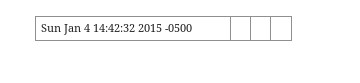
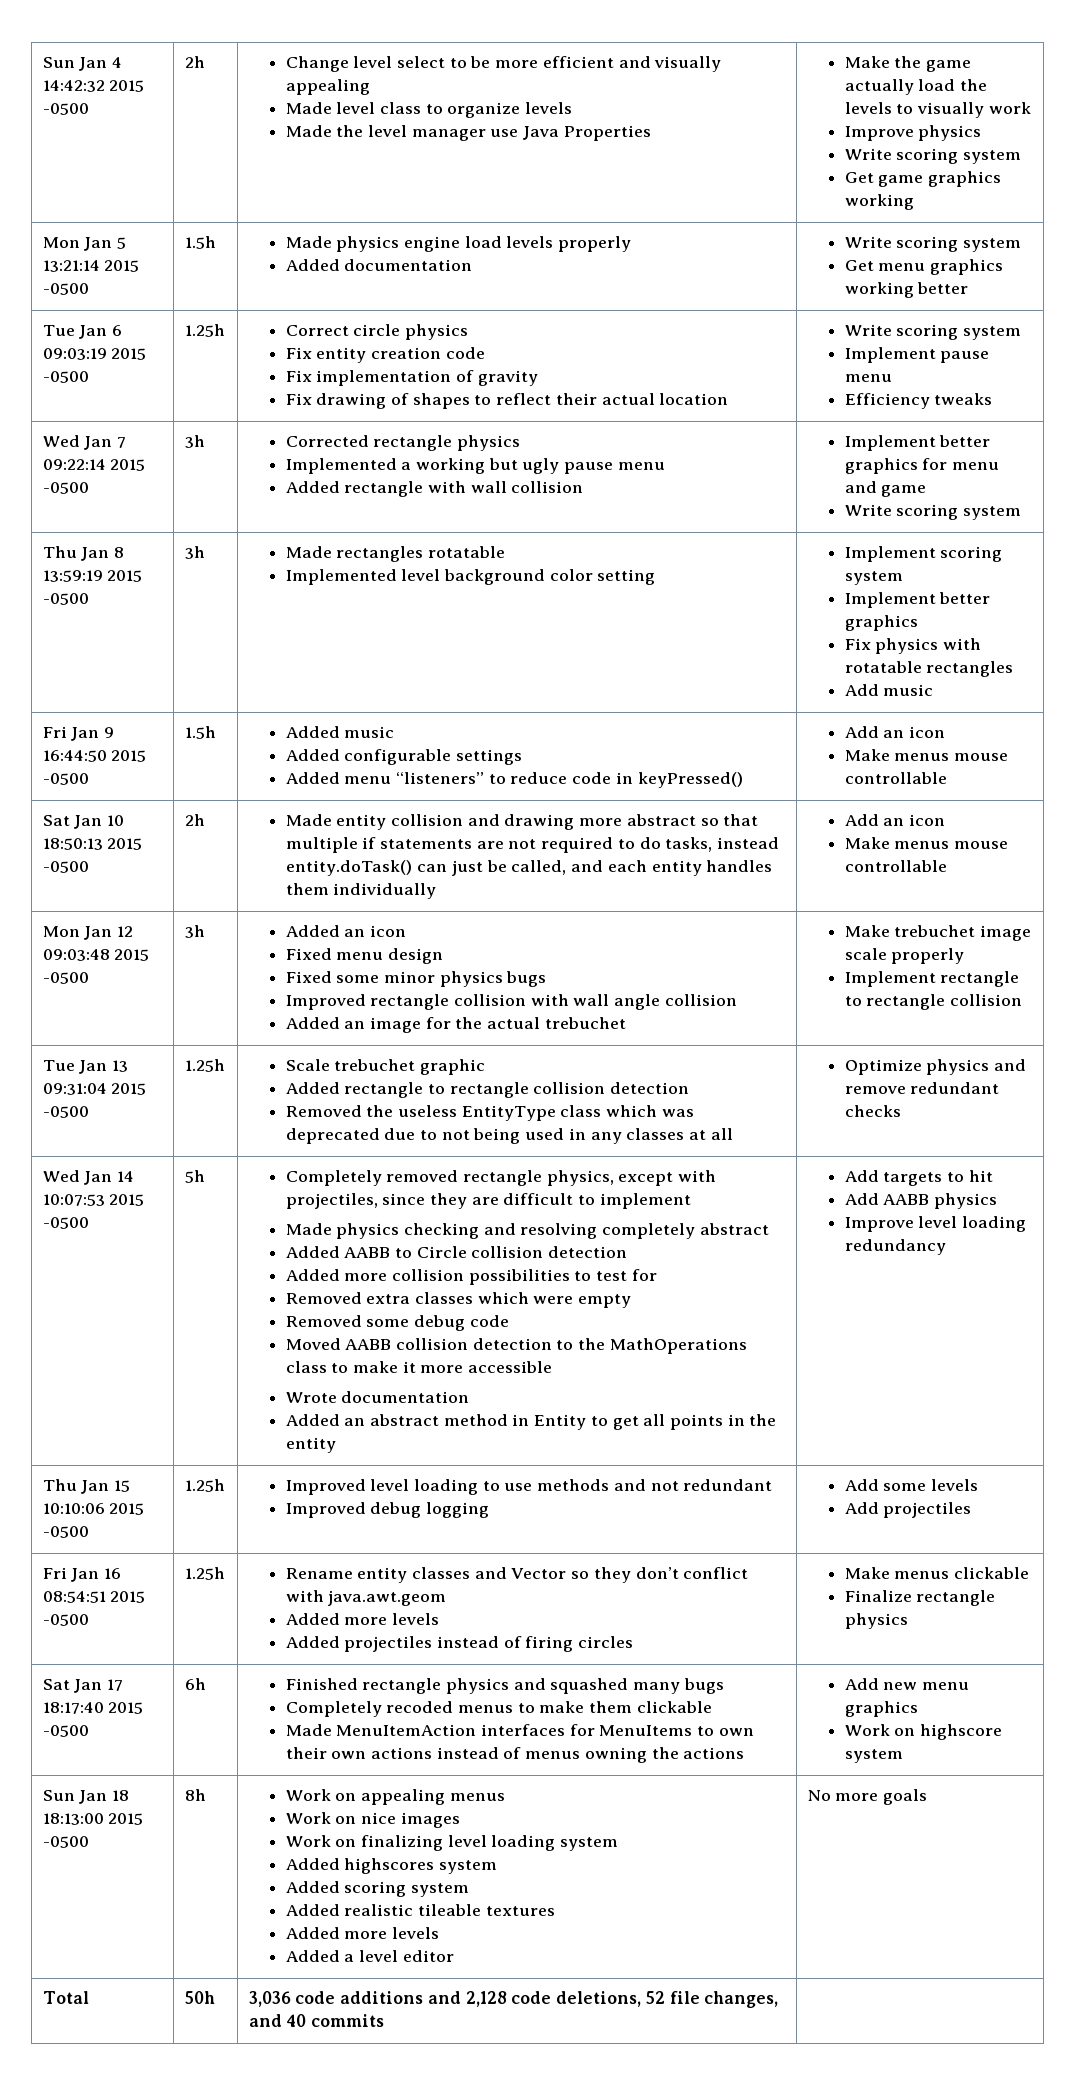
(192, 28) | -> [184,56,205,68] [285,56,722,72] [285,79,370,95] [285,102,573,118] [285,125,651,141] [844,56,971,72] [844,79,987,95] [844,102,1031,118] [844,125,982,141] [844,148,1021,164] [844,171,1001,187] [844,194,914,210] [42,237,127,251] [42,260,140,272] [42,283,89,295] [184,236,216,249] [285,236,632,252] [285,259,473,271] [844,236,1021,252] [844,259,1003,275] [844,282,969,298] [42,325,123,339] [42,348,147,360] [42,371,89,383] [184,324,225,337] [285,324,468,340] [285,347,485,363] [285,370,538,386] [285,393,729,409] [844,324,1021,340] [844,347,990,363] [844,374,892,382] [844,393,993,409] [42,435,127,450] [42,459,146,471] [42,482,89,494] [184,435,205,448] [285,435,520,451] [285,458,665,474] [285,481,584,497] [844,435,991,451] [844,458,999,474] [844,481,927,497] [844,504,1021,520] [42,546,125,561] [42,570,143,582] [42,593,89,605] [184,546,205,559] [285,546,505,562] [285,569,656,585] [844,546,1003,562] [844,571,903,585] [844,592,991,608] [844,615,918,631] [844,638,981,654] [844,661,1014,677] [844,684,934,696] [42,726,115,741] [42,750,147,762] [42,773,89,785] [184,726,216,739] [285,726,395,738] [285,749,522,765] [285,772,743,788] [844,726,945,738] [844,749,1008,761] [844,772,947,784] [42,815,125,829] [42,838,143,850] [42,861,89,873] [184,814,205,826] [285,814,759,830] [285,837,780,853] [285,860,773,876] [285,883,437,899] [844,814,945,826] [844,837,1008,849] [844,860,947,872] [42,926,134,940] [42,949,150,961] [42,972,89,984] [184,925,205,938] [285,925,406,937] [285,948,443,964] [285,971,547,987] [285,994,737,1010] [285,1017,626,1033] [844,925,1031,941] [844,948,965,964] [844,971,1020,987] [844,994,1022,1010] [42,1060,129,1074] [42,1083,147,1095] [42,1106,89,1118] [184,1059,225,1072] [285,1059,485,1075] [285,1082,690,1098] [285,1105,694,1121] [285,1128,733,1144] [844,1059,1026,1075] [844,1082,1000,1094] [844,1105,901,1117] [42,1170,135,1185] [42,1194,145,1206] [42,1217,89,1229] [184,1170,205,1183] [285,1170,717,1186] [285,1193,691,1209] [285,1223,769,1239] [285,1246,628,1258] [285,1269,657,1285] [285,1292,632,1308] [285,1315,509,1331] [285,1338,747,1354] [285,1361,553,1373] [285,1391,470,1403] [285,1414,777,1430] [285,1437,336,1453] [844,1170,993,1186] [844,1193,997,1209] [844,1216,1026,1232] [844,1239,946,1255] [42,1479,131,1494] [42,1503,145,1515] [42,1526,89,1538] [184,1479,225,1492] [285,1479,773,1495] [285,1502,489,1518] [844,1479,978,1491] [844,1502,972,1518] [42,1567,122,1582] [42,1591,146,1603] [42,1614,89,1626] [184,1567,225,1580] [285,1567,749,1583] [285,1590,447,1606] [285,1613,439,1625] [285,1636,634,1652] [844,1567,1029,1579] [844,1590,996,1606] [844,1613,908,1629] [42,1679,124,1693] [42,1702,144,1714] [42,1725,89,1737] [184,1678,206,1690] [285,1678,724,1694] [285,1701,712,1717] [285,1724,754,1736] [285,1747,745,1763] [844,1678,969,1690] [844,1701,918,1717] [844,1724,1002,1740] [844,1749,903,1763] [42,1790,130,1804] [42,1813,144,1825] [42,1836,89,1848] [184,1789,206,1801] [285,1789,505,1805] [285,1812,460,1828] [285,1835,619,1851] [285,1858,497,1874] [285,1881,469,1897] [285,1904,555,1916] [285,1927,439,1939] [285,1950,454,1962] [807,1789,928,1805] [42,1991,89,2004] [184,1991,215,2004] [248,1991,779,2008] [248,2014,385,2027] 2h | Change level select to be more efficient and visually appealing // Made level class to organize levels // Made the level manager use Java Properties | Make the game actually load the levels to visually work // Improve physics // Write scoring system // Get game graphics working // Mon Jan 5 13:21:14 2015 -0500 | 1.5h | Made physics engine load levels properly // Added documentation | Write scoring system // Get menu graphics working better // Tue Jan 6 09:03:19 2015 -0500 | 1.25h | Correct circle physics // Fix entity creation code // Fix implementation of gravity // Fix drawing of shapes to reflect their actual location | Write scoring system // Implement pause menu // Efficiency tweaks // Wed Jan 7 09:22:14 2015 -0500 | 3h | Corrected rectangle physics // Implemented a working but ugly pause menu // Added rectangle with wall collision | Implement better graphics for menu and game // Write scoring system // Thu Jan 8 13:59:19 2015 -0500 | 3h | Made rectangles rotatable // Implemented level background color setting | Implement scoring system // Implement better graphics // Fix physics with rotatable rectangles // Add music // Fri Jan 9 16:44:50 2015 -0500 | 1.5h | Added music // Added configurable settings // Added menu “listeners” to reduce code in keyPressed() | Add an icon // Make menus mouse controllable // Sat Jan 10 18:50:13 2015 -0500 | 2h | Made entity collision and drawing more abstract so that multiple if statements are not required to do tasks, instead entity.doTask() can just be called, and each entity handles them individually | Add an icon // Make menus mouse controllable // Mon Jan 12 09:03:48 2015 -0500 | 3h | Added an icon // Fixed menu design // Fixed some minor physics bugs // Improved rectangle collision with wall angle collision // Added an image for the actual trebuchet | Make trebuchet image scale properly // Implement rectangle to rectangle collision // Tue Jan 13 09:31:04 2015 -0500 | 1.25h | Scale trebuchet graphic // Added rectangle to rectangle collision detection // Removed the useless EntityType class which was deprecated due to not being used in any classes at all | Optimize physics and remove redundant checks // Wed Jan 14 10:07:53 2015 -0500 | 5h | Completely removed rectangle physics, except with projectiles, since they are difficult to implement // Made physics checking and resolving completely abstract // Added AABB to Circle collision detection // Added more collision possibilities to test for // Removed extra classes which were empty // Removed some debug code // Moved AABB collision detection to the MathOperations class to make it more accessible // Wrote documentation // Added an abstract method in Entity to get all points in the entity | Add targets to hit // Add AABB physics // Improve level loading redundancy // Thu Jan 15 10:10:06 2015 -0500 | 1.25h | Improved level loading to use methods and not redundant // Improved debug logging | Add some levels // Add projectiles // Fri Jan 16 08:54:51 2015 -0500 | 1.25h | Rename entity classes and Vector so they don’t conflict with java.awt.geom // Added more levels // Added projectiles instead of firing circles | Make menus clickable // Finalize rectangle physics // Sat Jan 17 18:17:40 2015 -0500 | 6h | Finished rectangle physics and squashed many bugs // Completely recoded menus to make them clickable // Made MenuItemAction interfaces for MenuItems to own their own actions instead of menus owning the actions | Add new menu graphics // Work on highscore system // Sun Jan 18 18:13:00 2015 -0500 | 8h | Work on appealing menus // Work on nice images // Work on finalizing level loading system // Added highscores system // Added scoring system // Added realistic tileable textures // Added more levels // Added a level editor | No more goals // Total | 50h | 3,036 code additions and 2,128 code deletions, 52 file changes, and 40 commits

